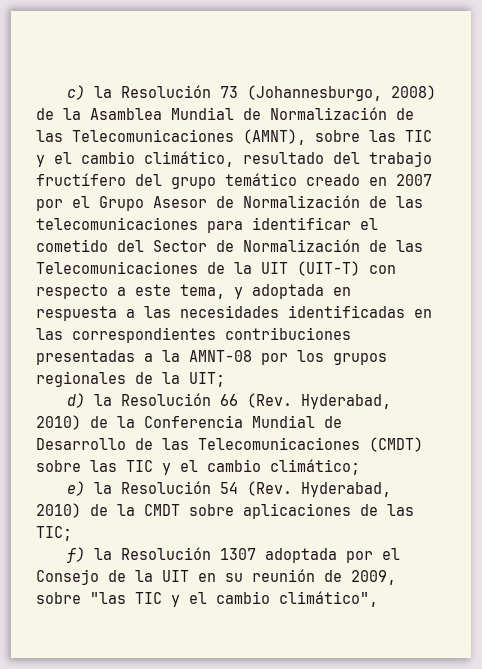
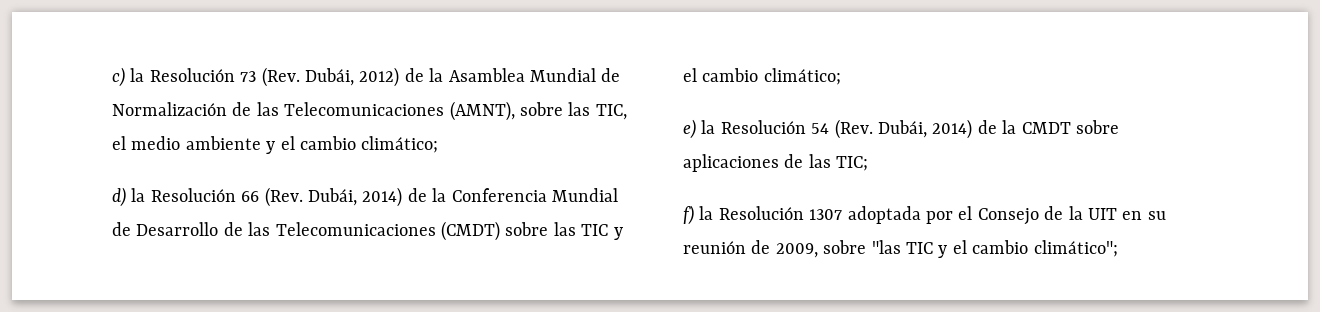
[246,85,436,101] (Johannesburgo, 2008) -> [261,67,400,87] (Rev. Dubái, 2012)
[405,130,432,142] [36,151,432,167] [36,173,432,189] [36,195,423,211] [36,217,378,233] [36,239,423,252] [36,261,396,276] [36,284,351,299] [36,305,432,321] [36,327,351,343] [36,350,387,365] [36,371,225,387] TIC y el cambio climático, resultado del trabajo fructífero del grupo temático creado en 2007 por el Grupo Asesor de Normalización de las telecomunicaciones para identificar el cometido del Sector de Normalización de las Telecomunicaciones de la UIT (UIT-T) con respecto a este tema, y adoptada en respuesta a las necesidades identificadas en las correspondientes contribuciones presentadas a la AMNT-08 por los grupos regionales de la UIT; -> [595,104,627,120] [112,136,439,154] TIC, el medio ambiente y el cambio climático;
[300,394,391,409] [36,415,81,430] Hyderabad, 2010) -> [308,187,403,207] Dubái, 2014)
[300,482,391,497] [36,503,81,518] Hyderabad, 2010) -> [878,119,973,139] Dubái, 2014)
[279,591,378,607] climático", -> [1033,240,1118,257] climático";

